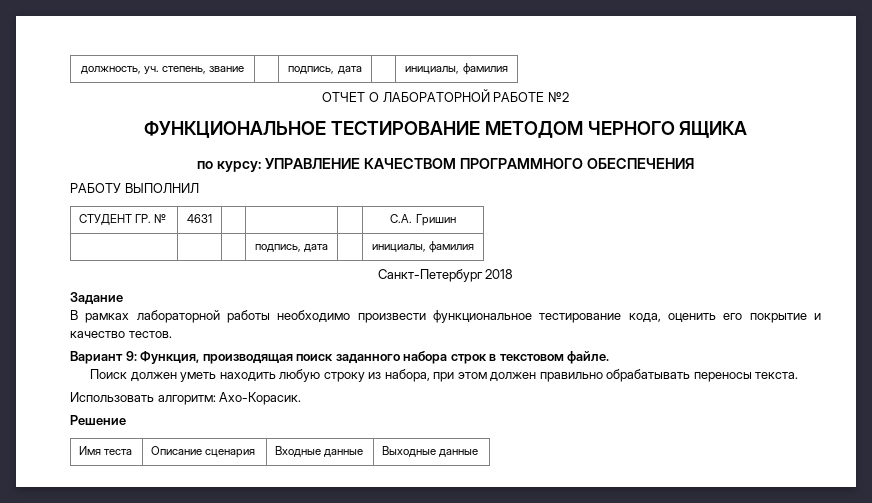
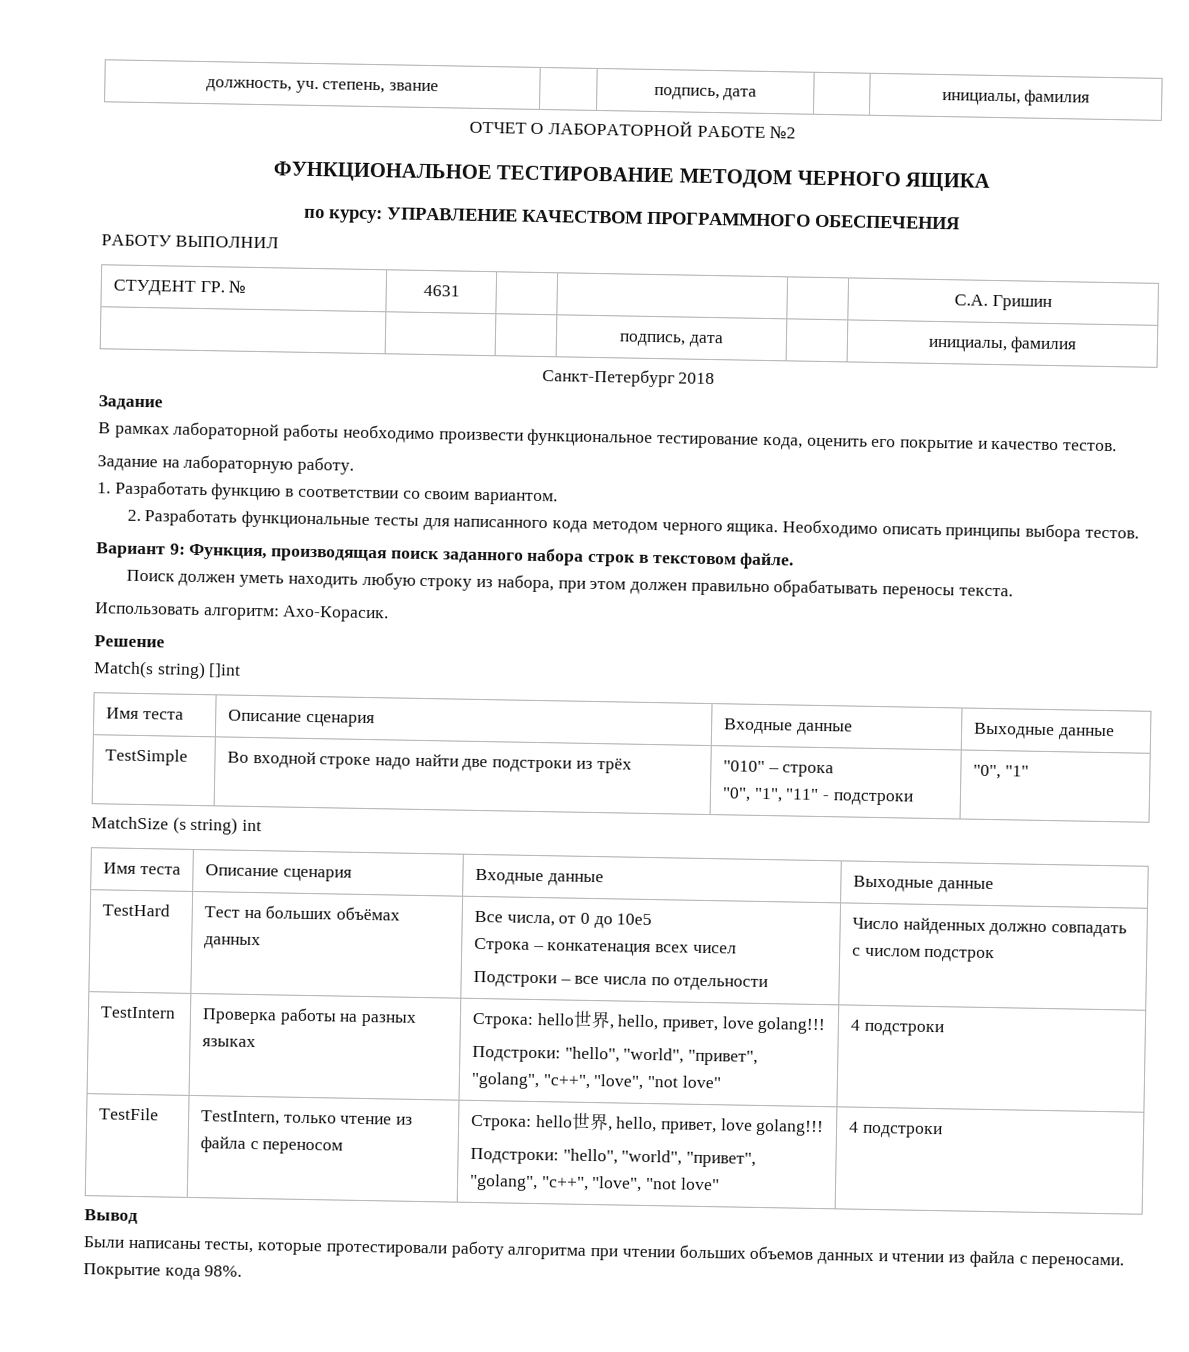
(172, 334) none -> [97,454,355,475] [97,480,559,506] [126,508,1139,542] // Задание на лабораторную работу. // 1. Разработать функцию в соответствии со своим вариантом. // 2. Разработать функциональные тесты для написанного кода методом черного ящика. Необходимо описать принципы выбора тестов.
[78,446,132,455] [150,446,255,458] [274,446,363,457] [381,446,478,457] // Имя теста | Описание сценария | Входные данные | Выходные данные -> [93,660,242,680] [105,707,184,720] [227,709,375,728] [723,718,853,736] [972,722,1115,741] [104,748,188,766] [226,750,632,774] [722,760,835,778] [721,787,913,806] [972,764,1029,780] [91,816,263,835] [102,862,181,875] [204,864,352,882] [474,868,604,887] [852,875,994,894] [101,903,170,917] [203,905,400,921] [203,936,261,950] [473,910,653,929] [473,937,737,957] [472,970,769,992] [851,917,1127,938] [851,947,996,963] [99,1006,176,1019] [201,1007,416,1027] [201,1038,256,1048] [471,1010,827,1035] [471,1045,758,1066] [470,1071,721,1090] [849,1019,944,1037] [98,1107,159,1121] [200,1110,413,1126] [199,1136,344,1155] [469,1112,825,1137] [469,1147,756,1168] [468,1173,720,1192] [847,1121,943,1139] [84,1209,138,1225] [83,1236,1125,1270] [83,1263,243,1281] // Match(s string) []int // Имя теста | Описание сценария | Входные данные | Выходные данные // TestSimple | Во входной строке надо найти две подстроки из трёх | "010" – строка // "0", "1", "11" - подстроки | "0", "1" // MatchSize (s string) int // Имя теста | Описание сценария | Входные данные | Выходные данные // TestHard | Тест на больших объёмах данных | Все числа, от 0 до 10e5 // Строка – конкатенация всех чисел // Подстроки – все числа по отдельности | Число найденных должно совпадать с числом подстрок // TestIntern | Проверка работы на разных языках | Строка: hello世界, hello, привет, love golang!!! // Подстроки: "hello", "world", "привет", "golang", "c++", "love", "not love" | 4 подстроки // TestFile | TestIntern, только чтение из файла с переносом | Строка: hello世界, hello, привет, love golang!!! // Подстроки: "hello", "world", "привет", "golang", "c++", "love", "not love" | 4 подстроки // Вывод // Были написаны тесты, которые протестировали работу алгоритма при чтении больших объемов данных и чтении из файла с переносами. Покрытие кода 98%.

